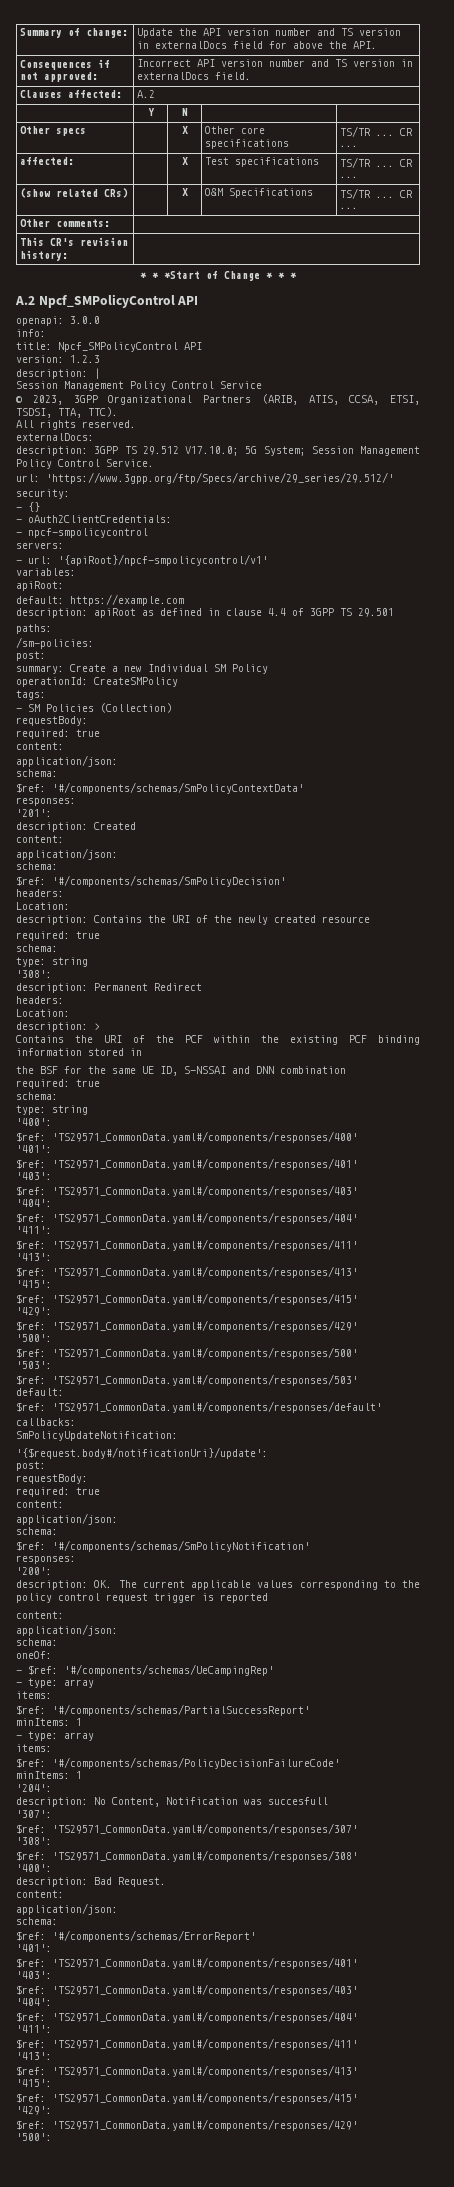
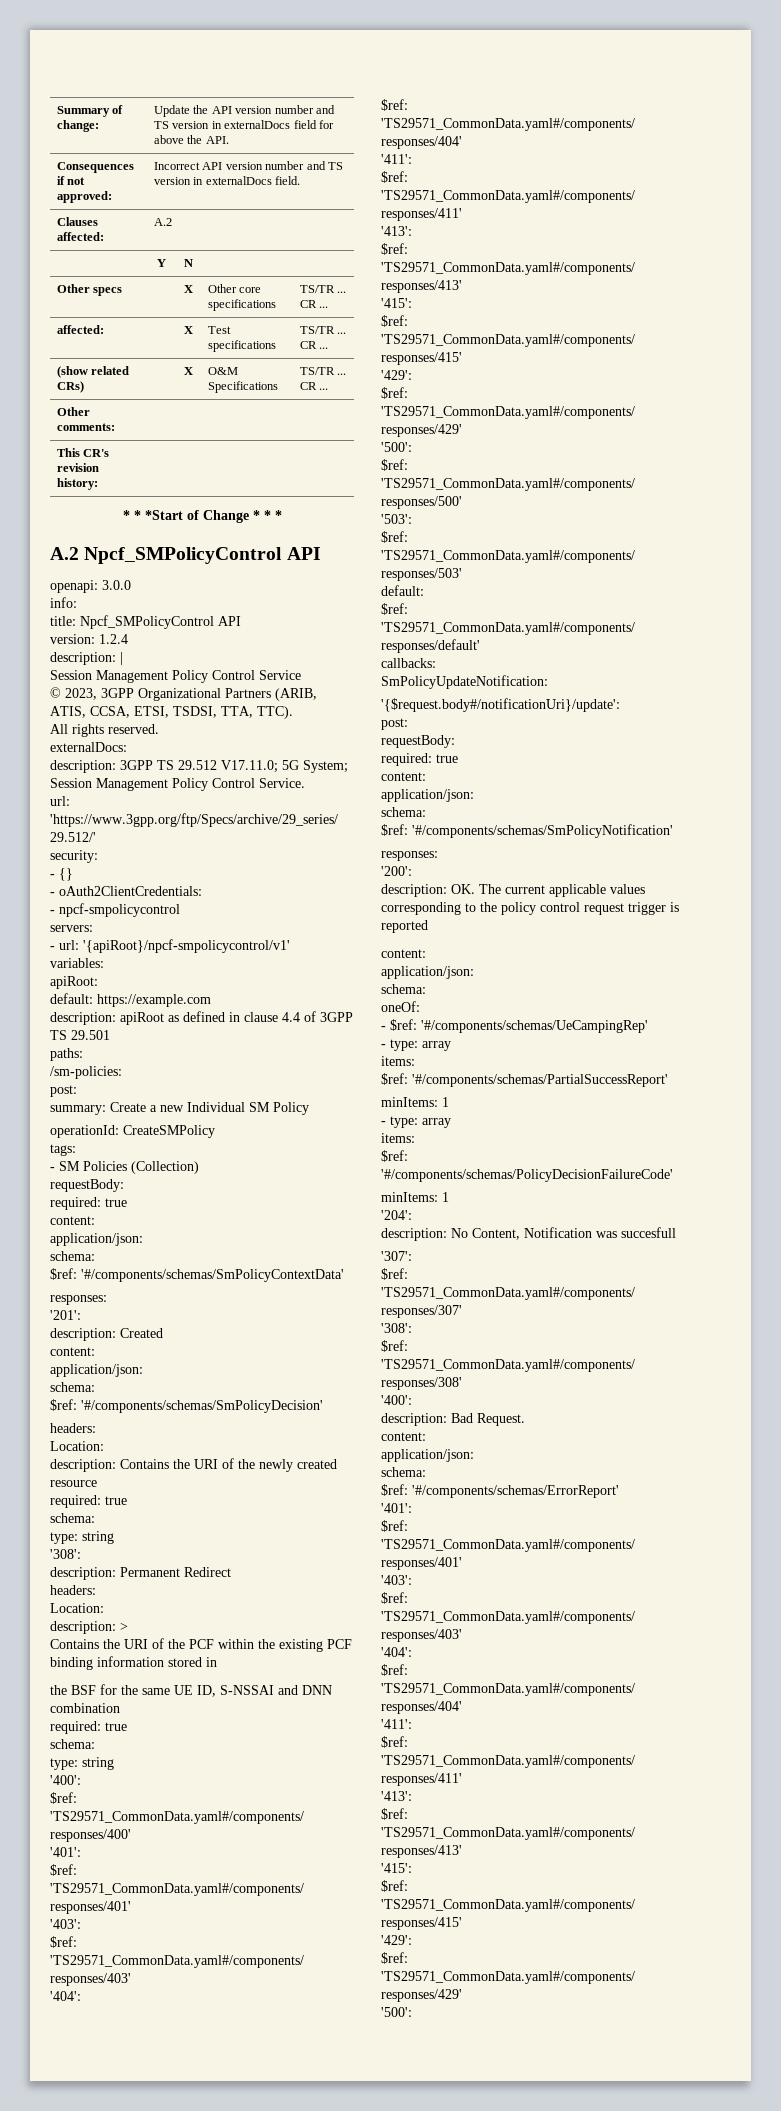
[70,355,100,363] 1.2.3 -> [99,634,128,644] 1.2.4
[185,446,239,456] V17.10.0; -> [221,760,278,773] V17.11.0;

